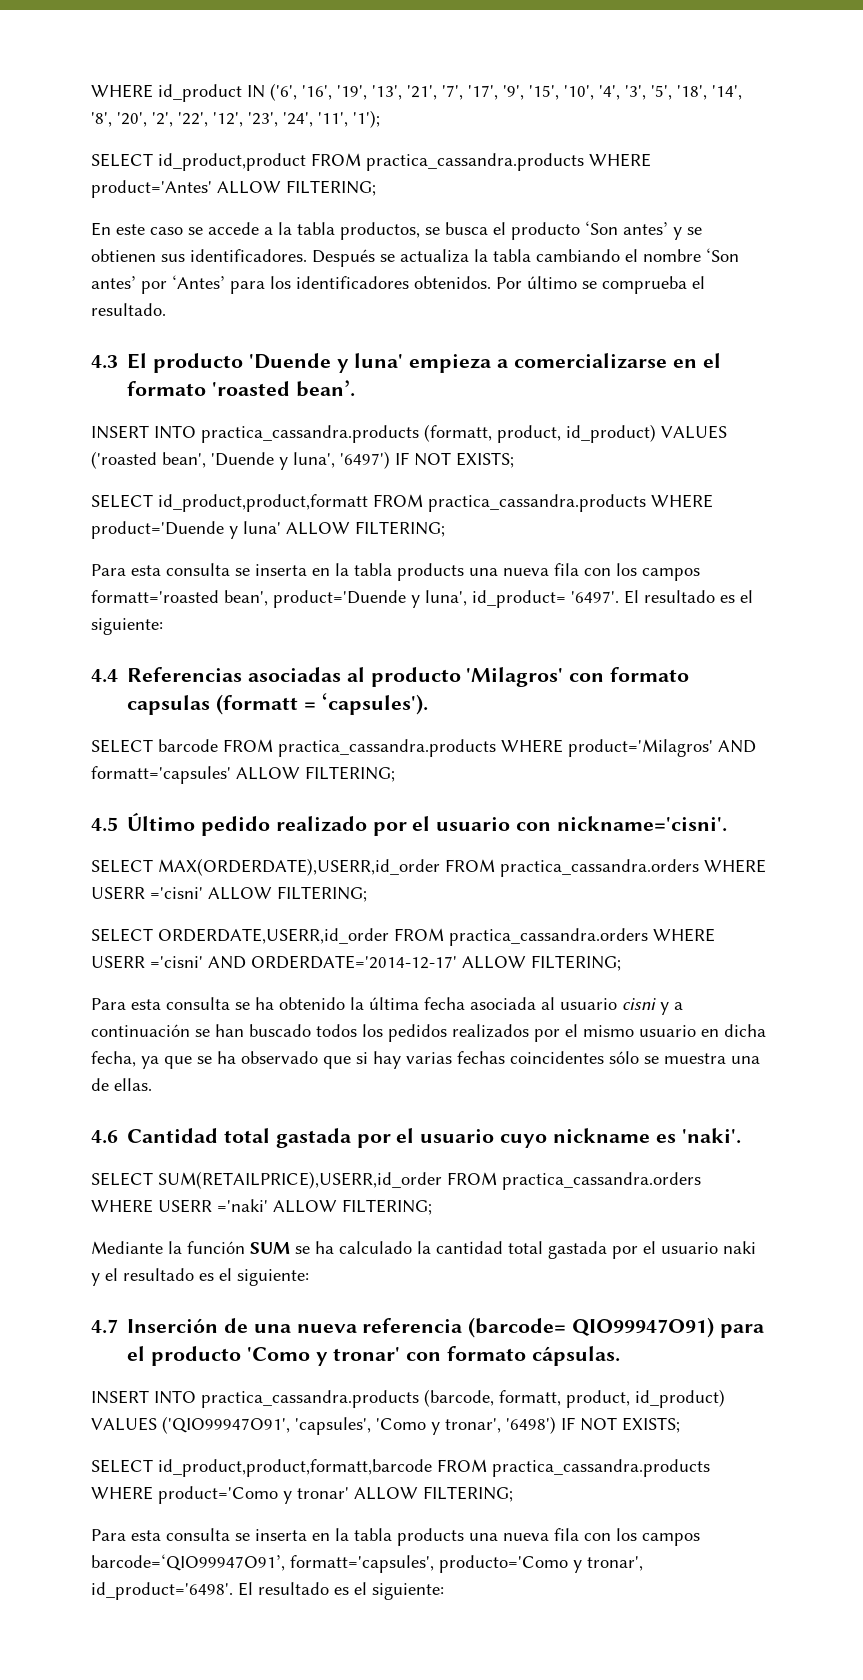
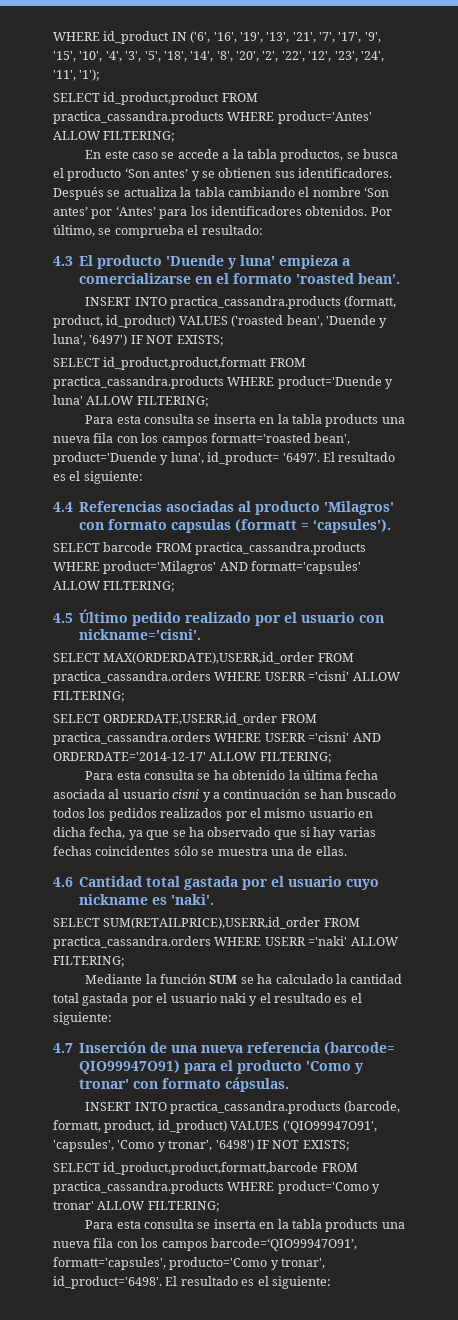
[527,276,577,289] último -> [53,225,95,237] último,
[91,303,166,316] resultado. -> [201,225,263,235] resultado:

